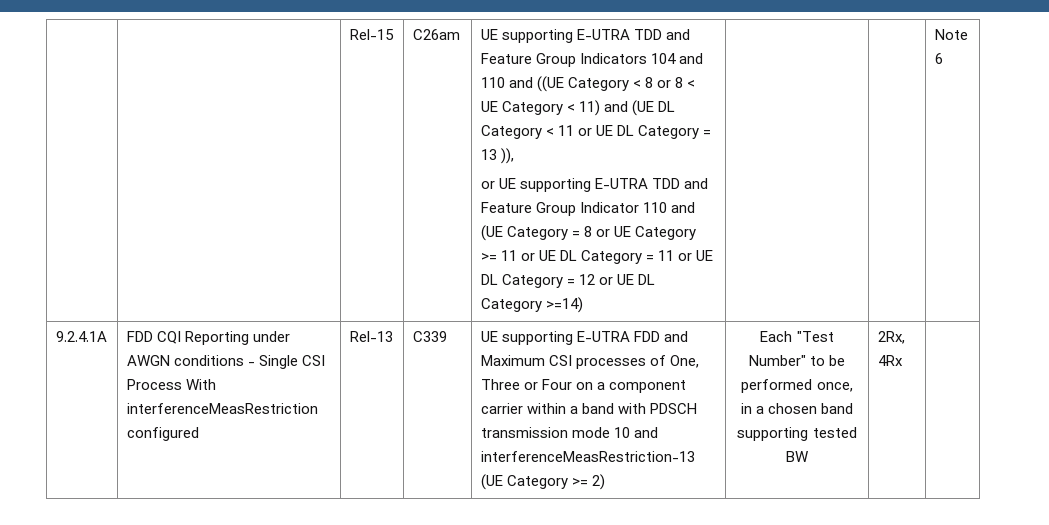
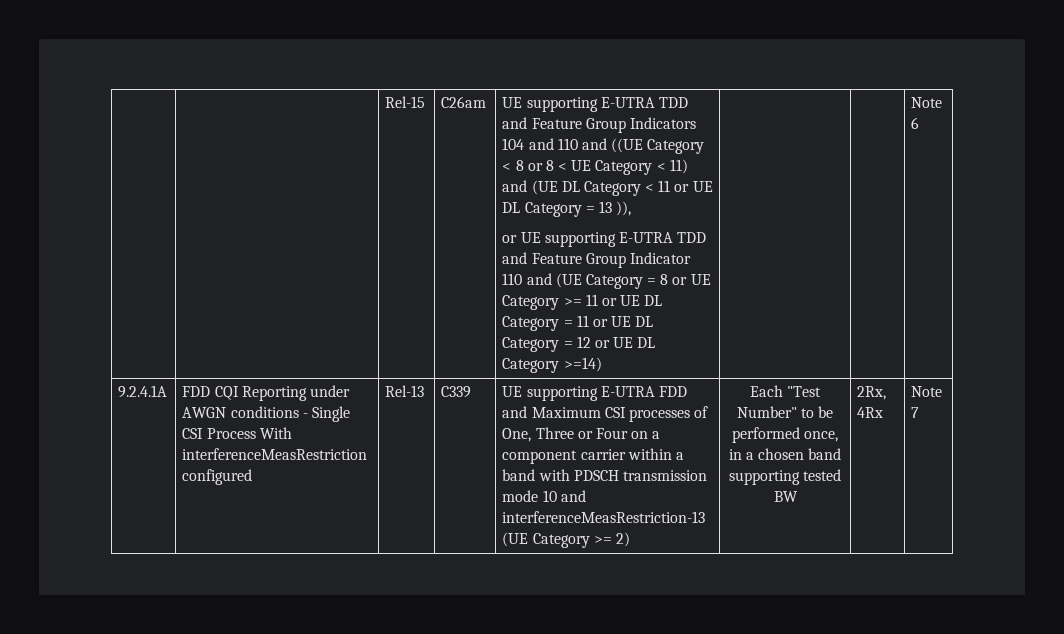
(903, 360) none -> [911,386,943,397] [911,407,920,418] Note 7

